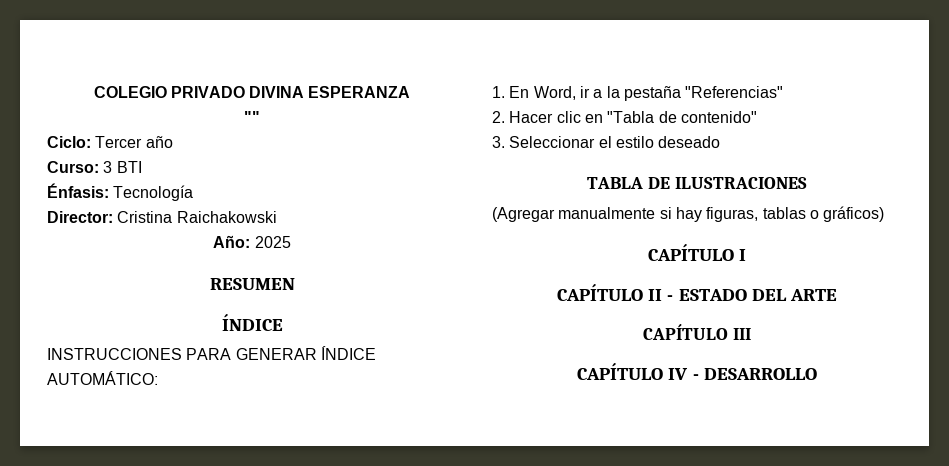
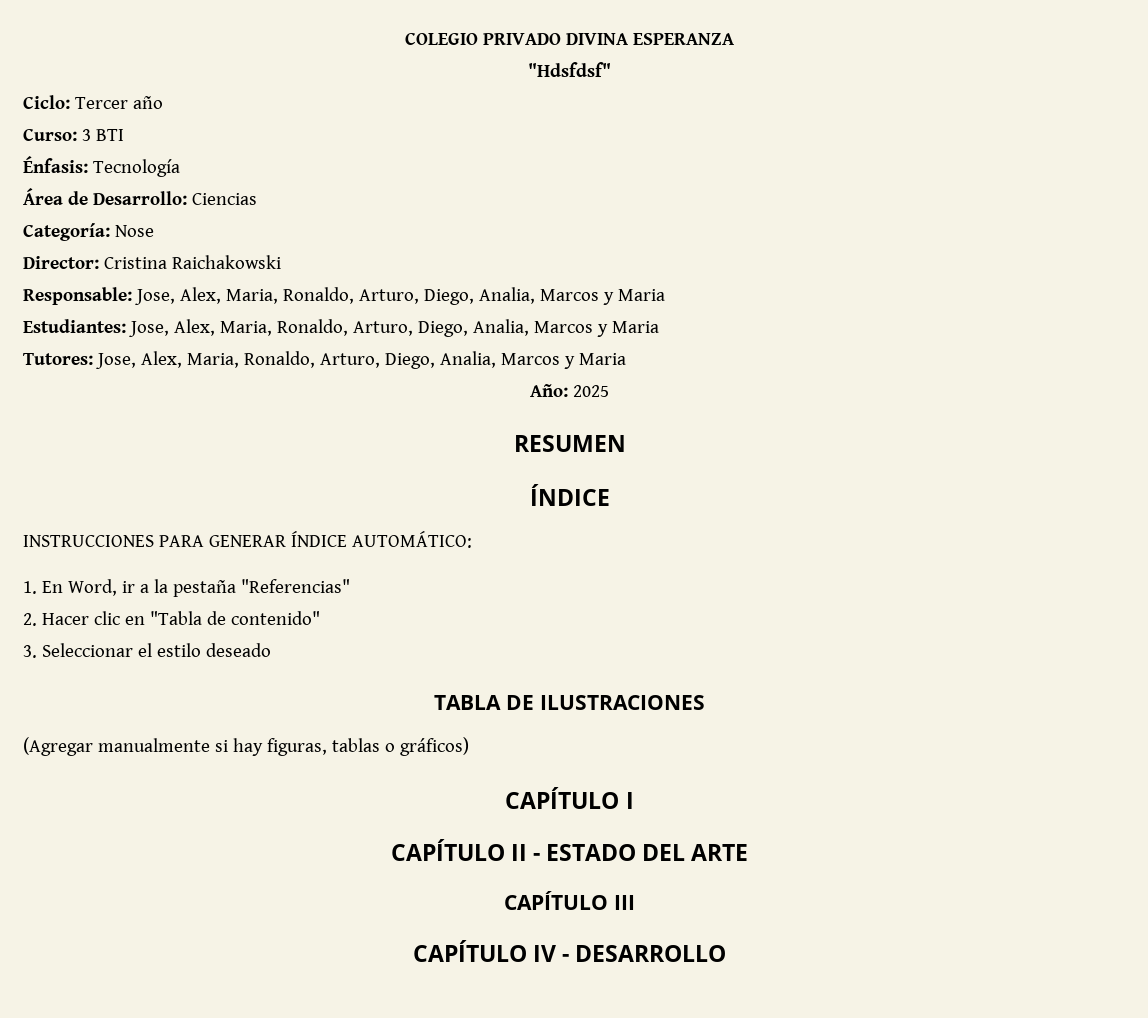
[244,111,260,123] "" -> [528,62,611,77] "Hdsfdsf"
[47,211,277,223] Director: Cristina Raichakowski -> [23,188,257,205] [23,223,154,241] [23,255,281,269] [23,287,665,305] [23,319,659,337] [23,351,626,369] Área de Desarrollo: Ciencias // Categoría: Nose // Director: Cristina Raichakowski // Responsable: Jose, Alex, Maria, Ronaldo, Arturo, Diego, Analia, Marcos y Maria // Estudiantes: Jose, Alex, Maria, Ronaldo, Arturo, Diego, Analia, Marcos y Maria // Tutores: Jose, Alex, Maria, Ronaldo, Arturo, Diego, Analia, Marcos y Maria

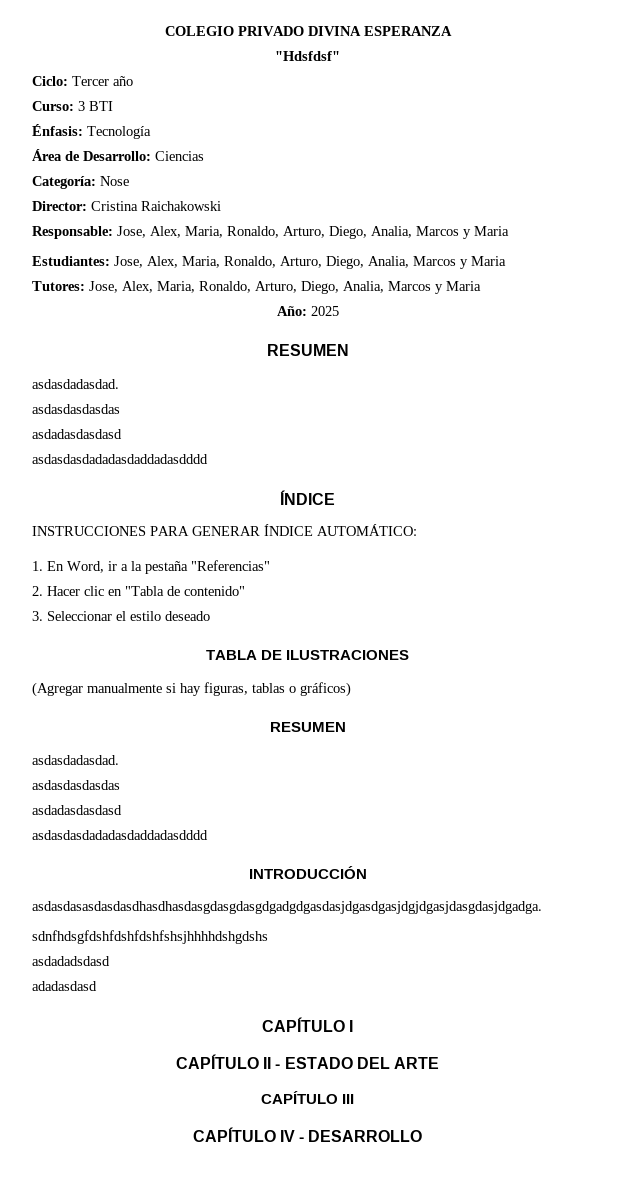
(626, 443) none -> [32,379,119,389] [32,404,120,414] [32,429,122,439] [32,454,208,464] // asdasdadasdad. // asdasdasdasdas // asdadasdasdasd // asdasdasdadadasdaddadasdddd
(469, 746) none -> [269,722,346,732] [32,755,119,765] [32,780,120,790] [32,805,122,815] [32,830,208,840] [248,866,367,879] [32,901,542,914] [32,930,268,944] [32,956,110,966] [32,981,97,991] // RESUMEN // asdasdadasdad. // asdasdasdasdas // asdadasdasdasd // asdasdasdadadasdaddadasdddd // INTRODUCCIÓN // asdasdasasdasdasdhasdhasdasgdasgdasgdgadgdgasdasjdgasdgasjdgjdgasjdasgdasjdgadga. // sdnfhdsgfdshfdshfdshfshsjhhhhdshgdshs // asdadadsdasd // adadasdasd

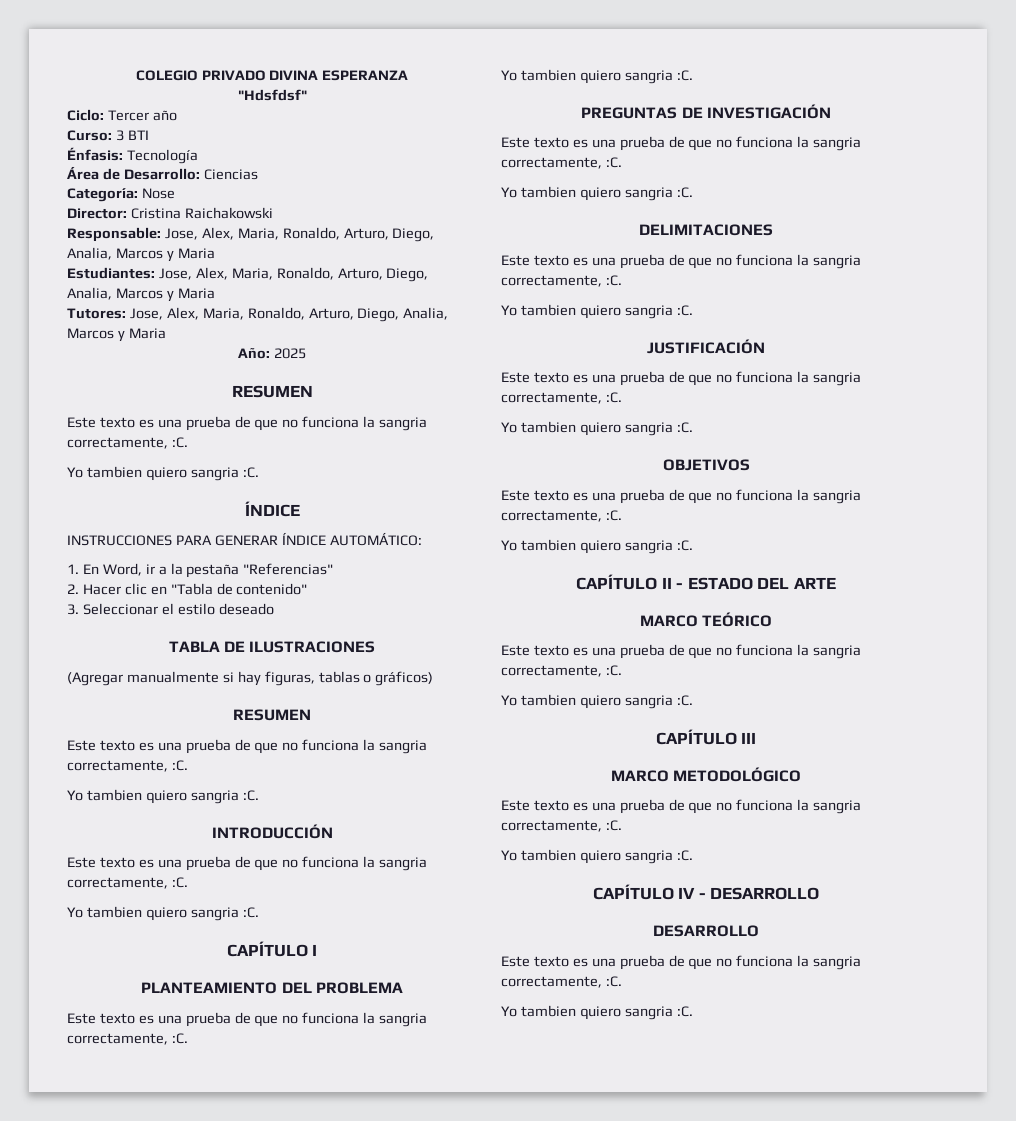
[32,379,119,389] [32,404,120,414] [32,429,122,439] [32,454,208,464] asdasdadasdad. // asdasdasdasdas // asdadasdasdasd // asdasdasdadadasdaddadasdddd -> [67,416,428,431] [67,437,188,449] [67,466,259,481] Este texto es una prueba de que no funciona la sangria correctamente, :C. // Yo tambien quiero sangria :C.
[32,755,119,765] [32,780,120,790] [32,805,122,815] [32,830,208,840] [248,866,367,879] [32,901,542,914] [32,930,268,944] [32,956,110,966] [32,981,97,991] [261,1017,354,1032] asdasdadasdad. // asdasdasdasdas // asdadasdasdasd // asdasdasdadadasdaddadasdddd // INTRODUCCIÓN // asdasdasasdasdasdhasdhasdasgdasgdasgdgadgdgasdasjdgasdgasjdgjdgasjdasgdasjdgadga. // sdnfhdsgfdshfdshfdshfshsjhhhhdshgdshs // asdadadsdasd // adadasdasd // CAPÍTULO I -> [67,739,428,754] [67,760,188,772] [67,789,259,804] [211,824,333,839] [67,856,428,871] [67,877,188,889] [67,906,259,921] [226,941,318,957] [141,982,403,994] [67,1012,428,1027] [67,1033,188,1045] [501,69,693,84] [581,104,831,119] [501,136,862,151] [501,157,622,169] [501,186,693,201] [639,224,773,236] [501,254,862,269] [501,275,622,287] [501,304,693,319] [647,339,765,354] [501,371,862,386] [501,392,622,404] [501,421,693,436] [662,459,750,471] [501,489,862,504] [501,510,622,522] [501,539,693,554] Este texto es una prueba de que no funciona la sangria correctamente, :C. // Yo tambien quiero sangria :C. // INTRODUCCIÓN // Este texto es una prueba de que no funciona la sangria correctamente, :C. // Yo tambien quiero sangria :C. // CAPÍTULO I // PLANTEAMIENTO DEL PROBLEMA // Este texto es una prueba de que no funciona la sangria correctamente, :C. // Yo tambien quiero sangria :C. // PREGUNTAS DE INVESTIGACIÓN // Este texto es una prueba de que no funciona la sangria correctamente, :C. // Yo tambien quiero sangria :C. // DELIMITACIONES // Este texto es una prueba de que no funciona la sangria correctamente, :C. // Yo tambien quiero sangria :C. // JUSTIFICACIÓN // Este texto es una prueba de que no funciona la sangria correctamente, :C. // Yo tambien quiero sangria :C. // OBJETIVOS // Este texto es una prueba de que no funciona la sangria correctamente, :C. // Yo tambien quiero sangria :C.
[260,1091,355,1104] [192,1127,423,1142] CAPÍTULO III // CAPÍTULO IV - DESARROLLO -> [639,612,773,627] [501,644,862,659] [501,665,622,677] [501,694,693,709] [655,729,757,745] [610,767,802,782] [501,799,862,814] [501,820,622,832] [501,849,693,864] [592,884,820,900] [653,925,759,937] [501,955,862,970] [501,976,622,988] [501,1005,693,1020] MARCO TEÓRICO // Este texto es una prueba de que no funciona la sangria correctamente, :C. // Yo tambien quiero sangria :C. // CAPÍTULO III // MARCO METODOLÓGICO // Este texto es una prueba de que no funciona la sangria correctamente, :C. // Yo tambien quiero sangria :C. // CAPÍTULO IV - DESARROLLO // DESARROLLO // Este texto es una prueba de que no funciona la sangria correctamente, :C. // Yo tambien quiero sangria :C.

